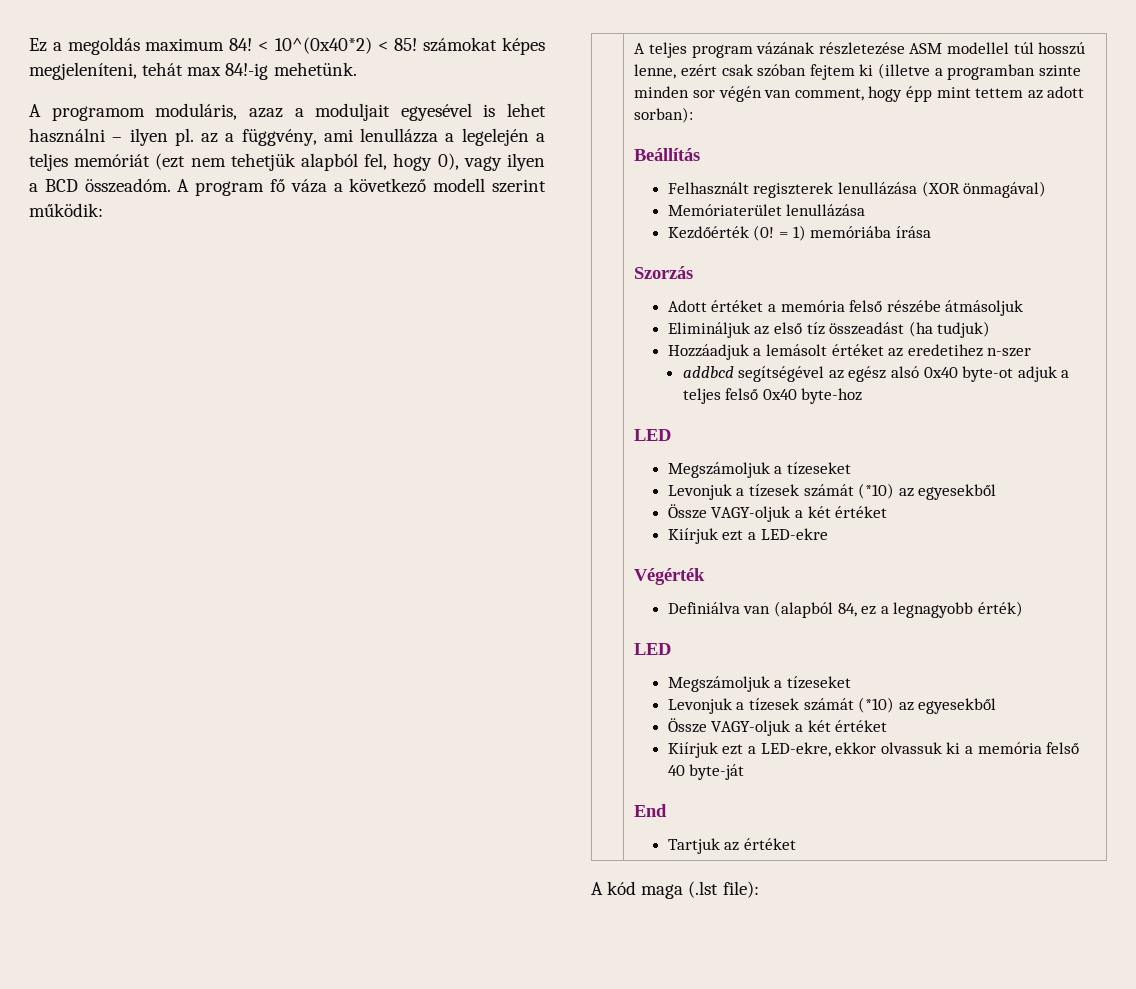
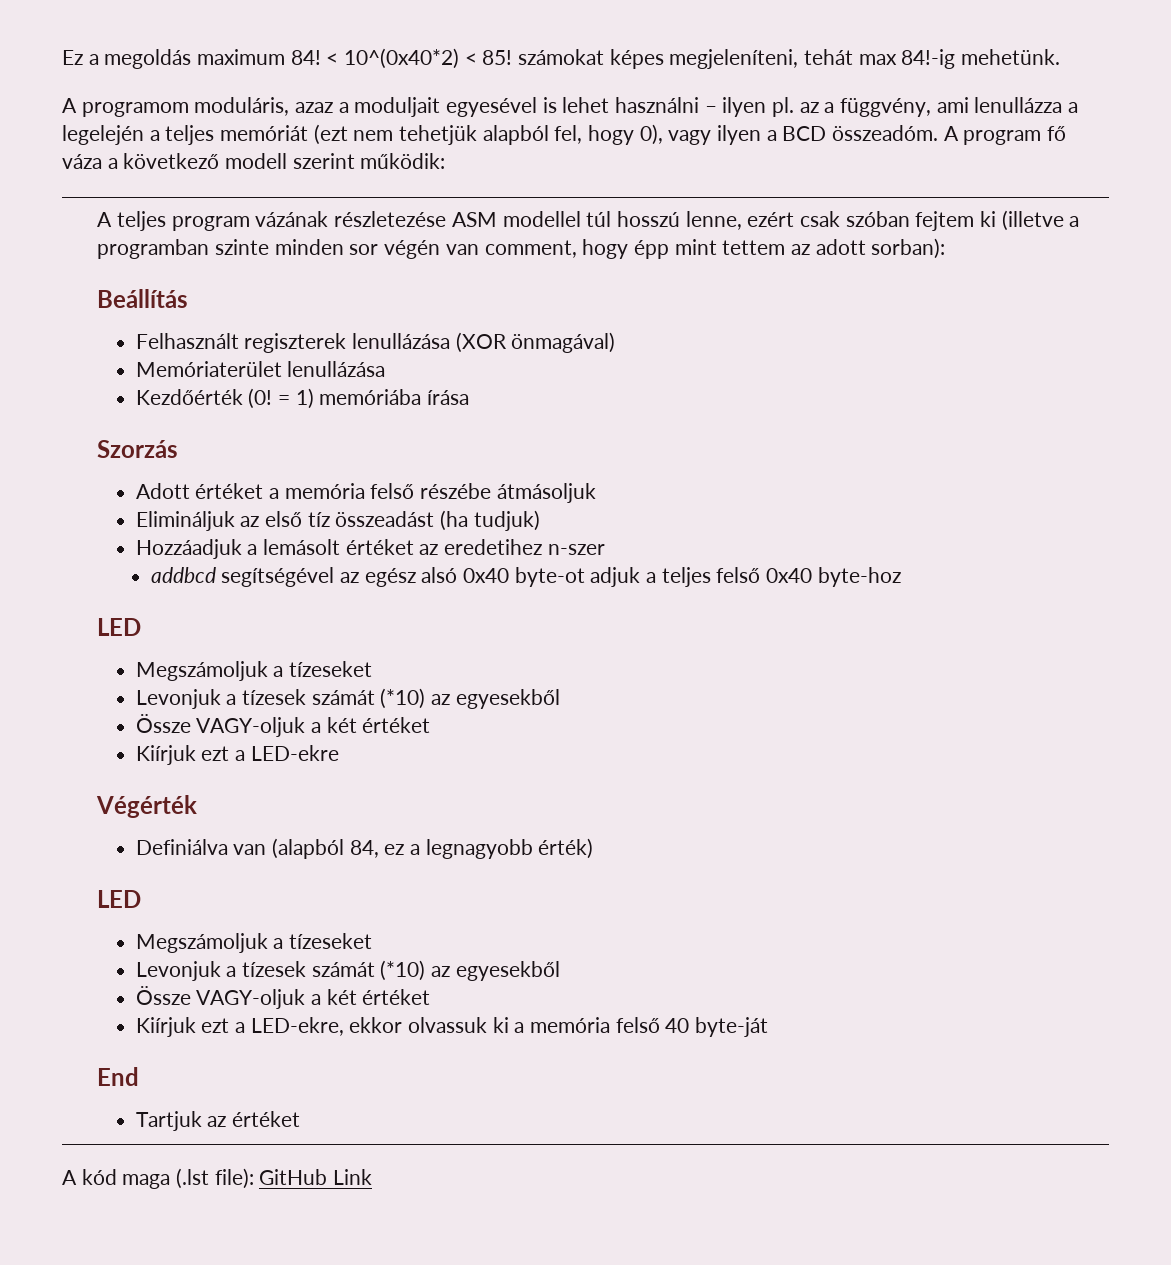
(759, 889) none -> [259,1169,373,1185] GitHub Link

